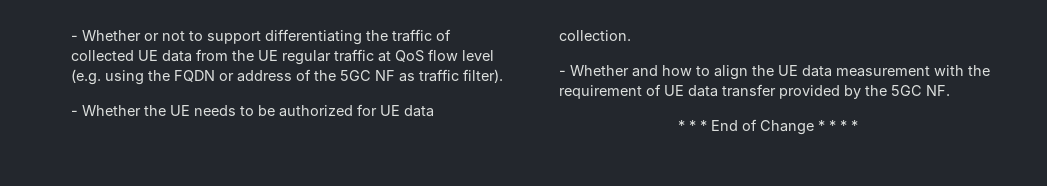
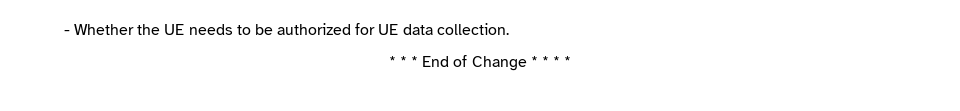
[71,29,452,45] [71,49,495,65] [71,69,504,85] [71,105,142,116] - Whether or not to support differentiating the traffic of collected UE data from the UE regular traffic at QoS flow level (e.g. using the FQDN or address of the 5GC NF as traffic filter). // - Whether -> [63,24,135,35] - Whether
[559,65,991,80] [559,84,951,99] // - Whether and how to align the UE data measurement with the requirement of UE data transfer provided by the 5GC NF. -> (509, 29) none

